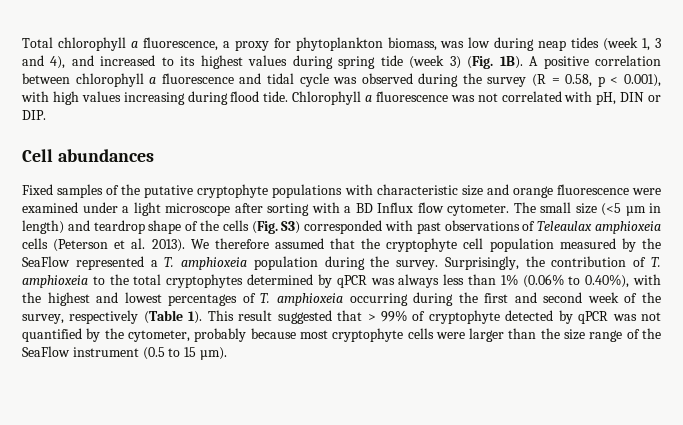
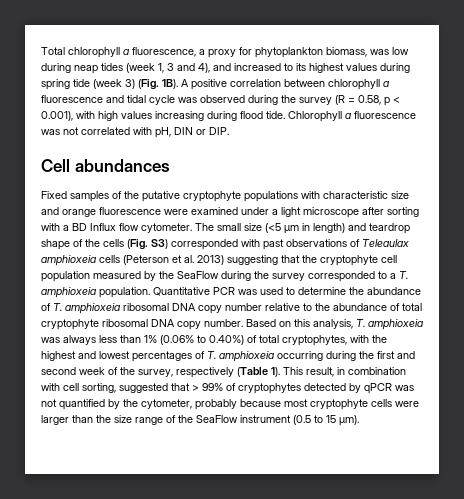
[151,238,324,252] 2013). We therefore assumed -> [197,255,278,265] 2013) suggesting
[75,256,661,270] [22,274,367,288] represented a T. amphioxeia population during the survey. Surprisingly, the contribution of T. amphioxeia to the total cryptophytes determined by qPCR -> [221,271,408,282] [41,287,421,298] [41,303,422,314] [41,319,423,330] during the survey corresponded to a T. amphioxeia population. Quantitative PCR was used to determine the abundance of T. amphioxeia ribosomal DNA copy number relative to the abundance of total cryptophyte ribosomal DNA copy number. Based on this analysis, T. amphioxeia
[585,274,630,288] 0.40%), -> [209,335,347,346] 0.40%) of total cryptophytes,
[238,310,273,321] result -> [306,367,406,377] [41,383,116,393] result, in combination with cell sorting,
[428,310,500,324] cryptophyte -> [238,383,301,394] cryptophytes

